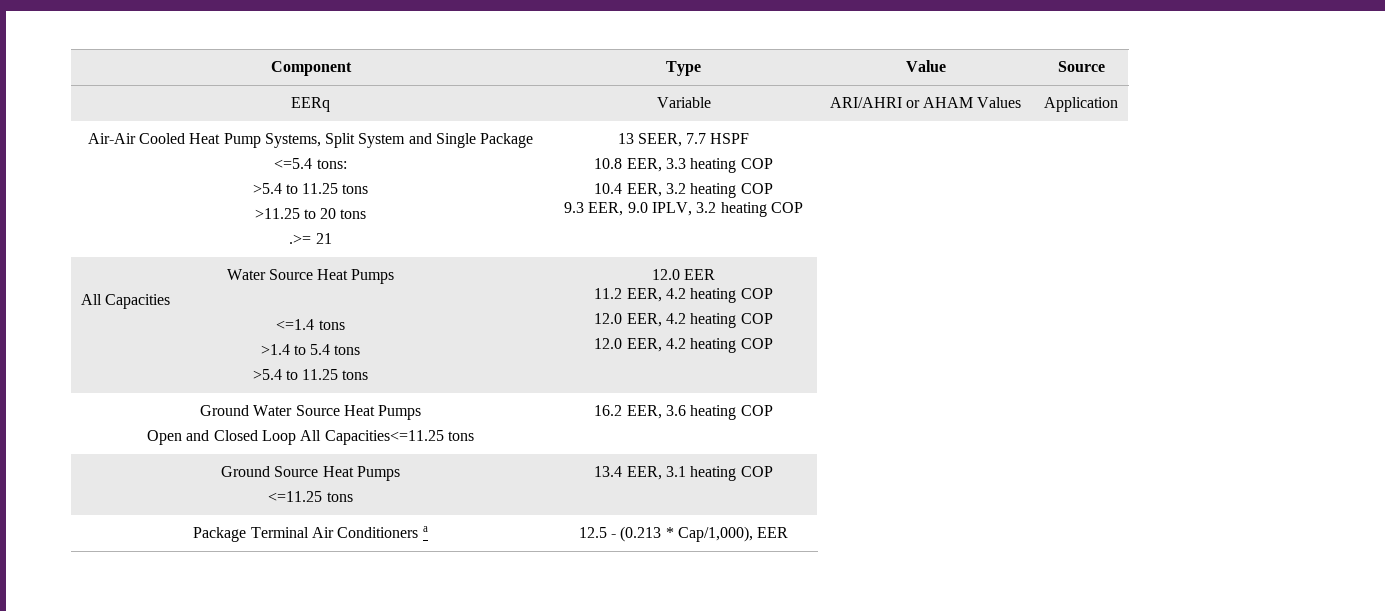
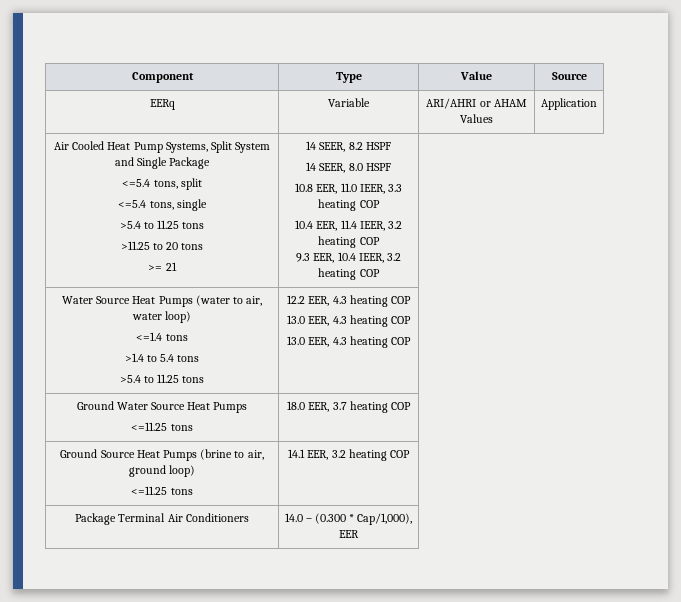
[87,133,136,144] Air-Air -> [53,142,69,150] Air
[316,159,347,169] tons: -> [153,178,202,190] [118,199,207,211] tons, split // <=5.4 tons, single
[289,234,312,244] .>= -> [148,265,163,271] >=
[617,133,707,147] 13 SEER, 7.7 -> [306,141,391,152] [306,162,363,173] 14 SEER, 8.2 HSPF // 14 SEER, 8.0
(662, 165) none -> [340,183,385,194] 11.0 IEER,
(662, 190) none -> [340,220,385,231] 11.4 IEER,
[627,202,692,216] 9.0 IPLV, -> [337,252,384,263] 10.4 IEER,
[81,294,171,309] // All Capacities -> [195,295,263,306] [131,311,192,323] (water to air, water loop)
[651,269,716,280] [594,288,773,303] [594,313,773,328] [594,338,687,352] 12.0 EER // 11.2 EER, 4.2 heating COP // 12.0 EER, 4.2 heating COP // 12.0 EER, 4.2 -> [287,295,411,307] [287,315,411,327] [287,336,347,347] 12.2 EER, 4.3 heating COP // 13.0 EER, 4.3 heating COP // 13.0 EER, 4.3
[147,430,474,445] [594,405,687,419] Open and Closed Loop All Capacities<=11.25 tons | 16.2 EER, 3.6 -> [131,422,193,431] [287,401,347,412] <=11.25 tons | 18.0 EER, 3.7
[268,491,353,502] [594,466,687,480] // <=11.25 tons | 13.4 EER, 3.1 -> [200,449,264,460] [128,465,196,477] [131,486,193,495] [288,449,346,460] (brine to air, ground loop) // <=11.25 tons | 14.1 EER, 3.2
[422,526,428,532] [578,526,662,542] a | 12.5 - (0.213 -> [284,513,346,524] | 14.0 – (0.300

